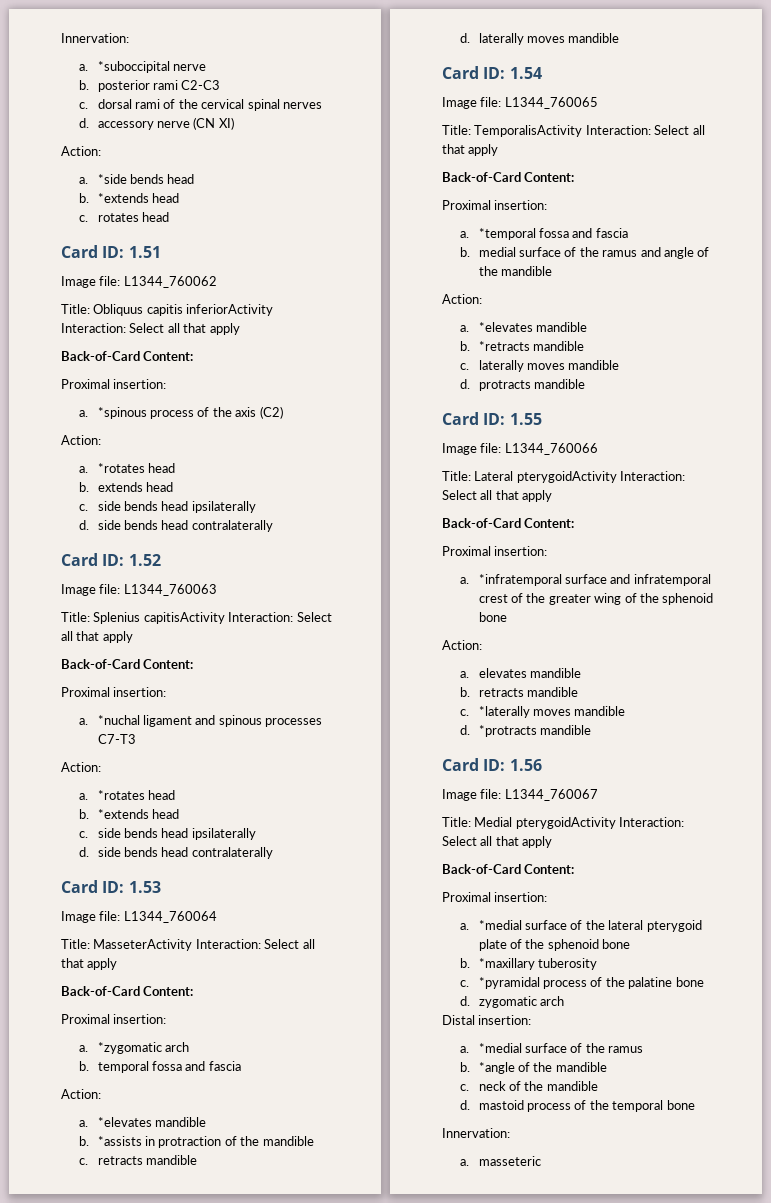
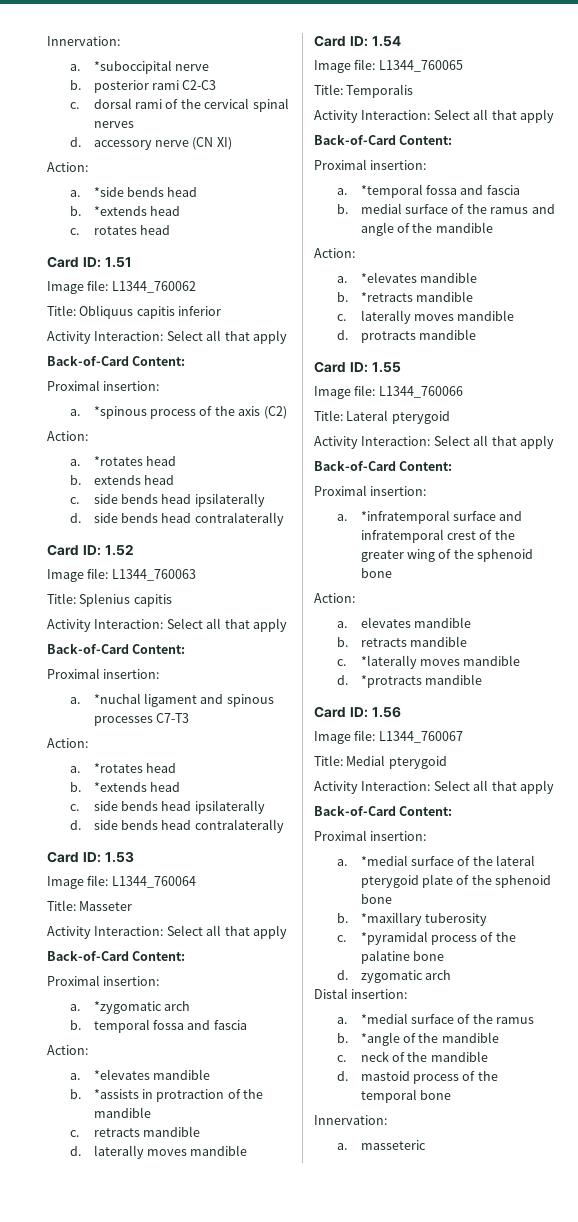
[186,304,274,316] inferiorActivity -> [178,306,222,316] [47,331,91,344] inferior // Activity
[143,612,225,624] capitisActivity -> [133,594,172,607] [47,619,91,632] capitis // Activity
[93,939,193,951] MasseterActivity -> [79,901,133,911] [47,926,91,939] Masseter // Activity
[474,125,583,137] TemporalisActivity -> [346,84,414,98] [314,110,358,123] Temporalis // Activity
[516,471,617,483] pterygoidActivity -> [391,411,450,424] [314,436,358,449] pterygoid // Activity
[515,817,616,829] pterygoidActivity -> [388,756,447,769] [314,781,358,794] pterygoid // Activity

